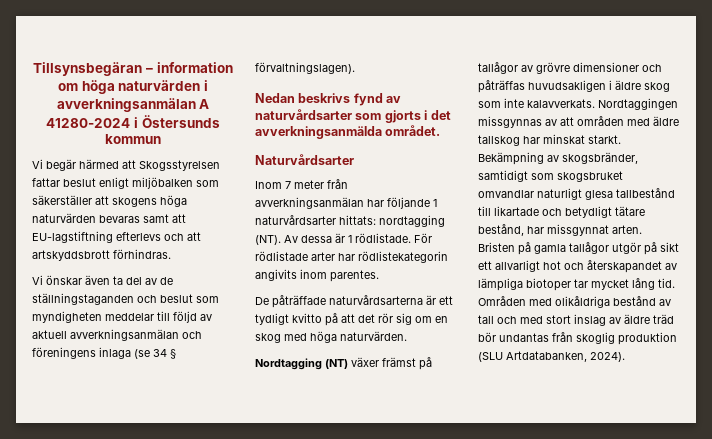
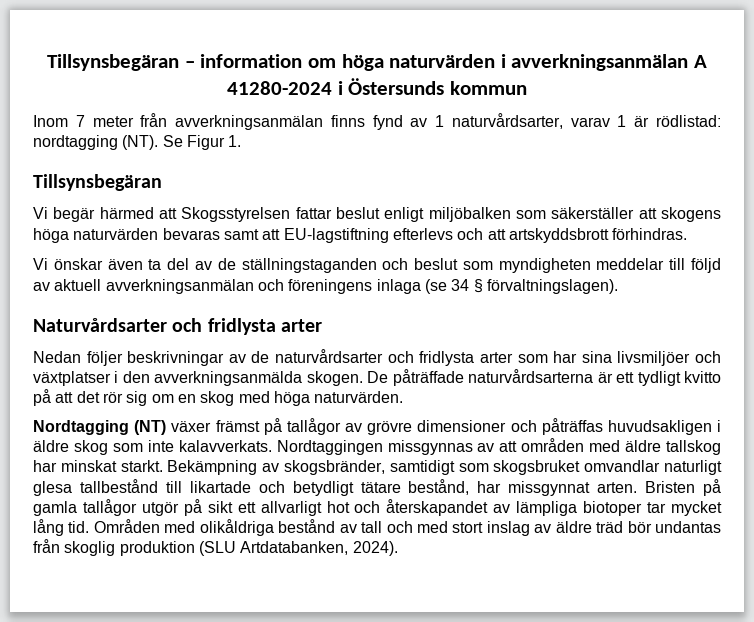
(161, 139) none -> [33,113,721,130] [33,135,242,150] [33,174,162,191] // Inom 7 meter från avverkningsanmälan finns fynd av 1 naturvårdsarter, varav 1 är rödlistad: nordtagging (NT). Se Figur 1. // Tillsynsbegäran
[255,93,402,106] [255,109,451,123] [255,125,441,139] [255,154,354,165] [255,179,348,189] [255,197,437,209] [255,215,445,227] [255,233,432,245] [255,251,448,263] [255,269,379,282] Nedan beskrivs fynd av naturvårdsarter som gjorts i det avverkningsanmälda området. // Naturvårdsarter // Inom 7 meter från avverkningsanmälan har följande 1 naturvårdsarter hittats: nordtagging (NT). Av dessa är 1 rödlistade. För rödlistade arter har rödlistekategorin angivits inom parentes. // -> [33,318,322,335] [33,349,722,366] [33,371,363,386] Naturvårdsarter och fridlysta arter // Nedan följer beskrivningar av de naturvårdsarter och fridlysta arter som har sina livsmiljöer och växtplatser i den avverkningsanmälda skogen.

